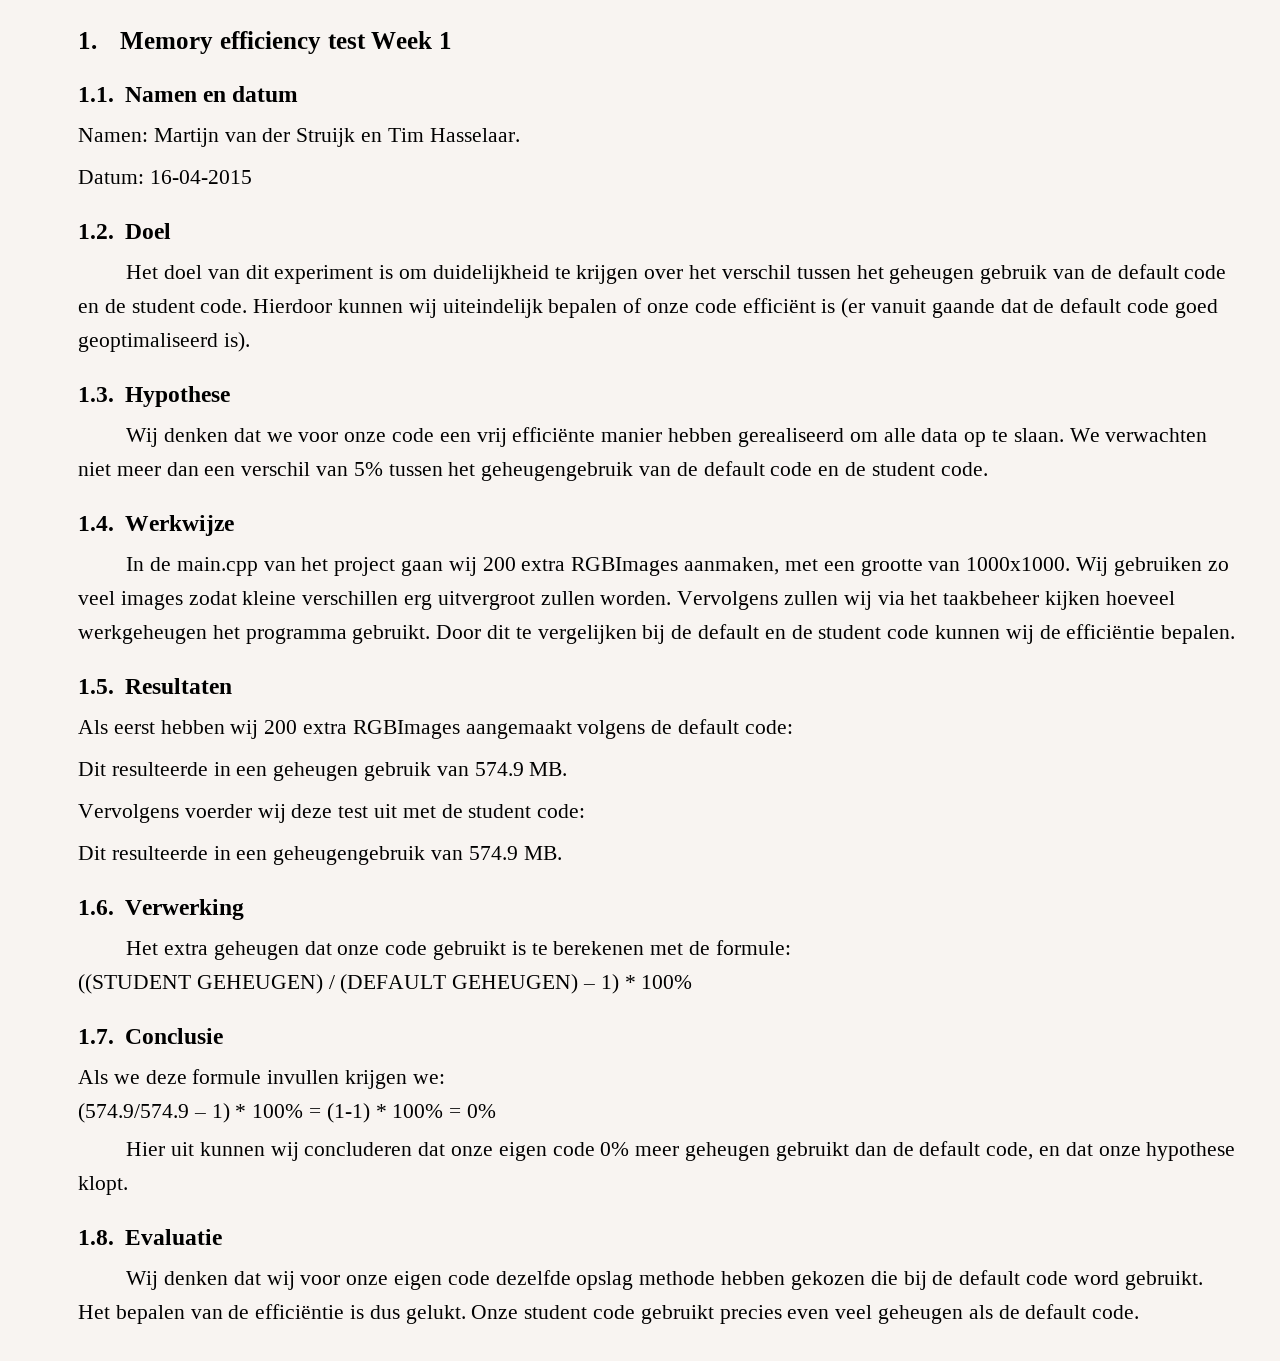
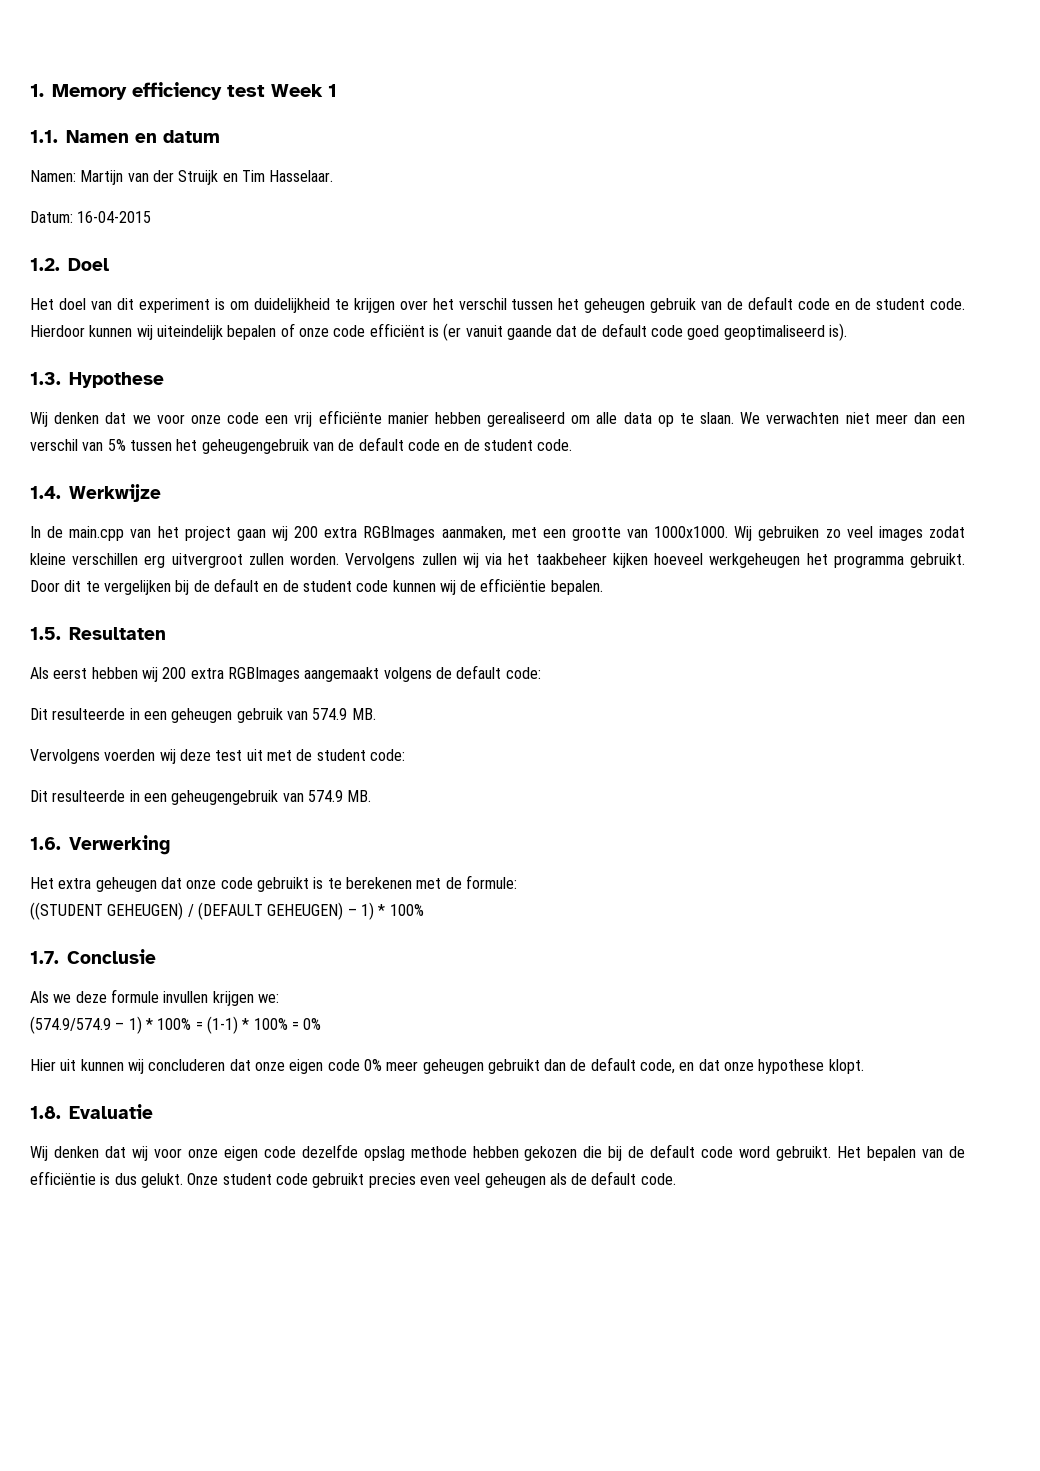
[184,804,252,818] voerder -> [104,749,156,761] voerden

